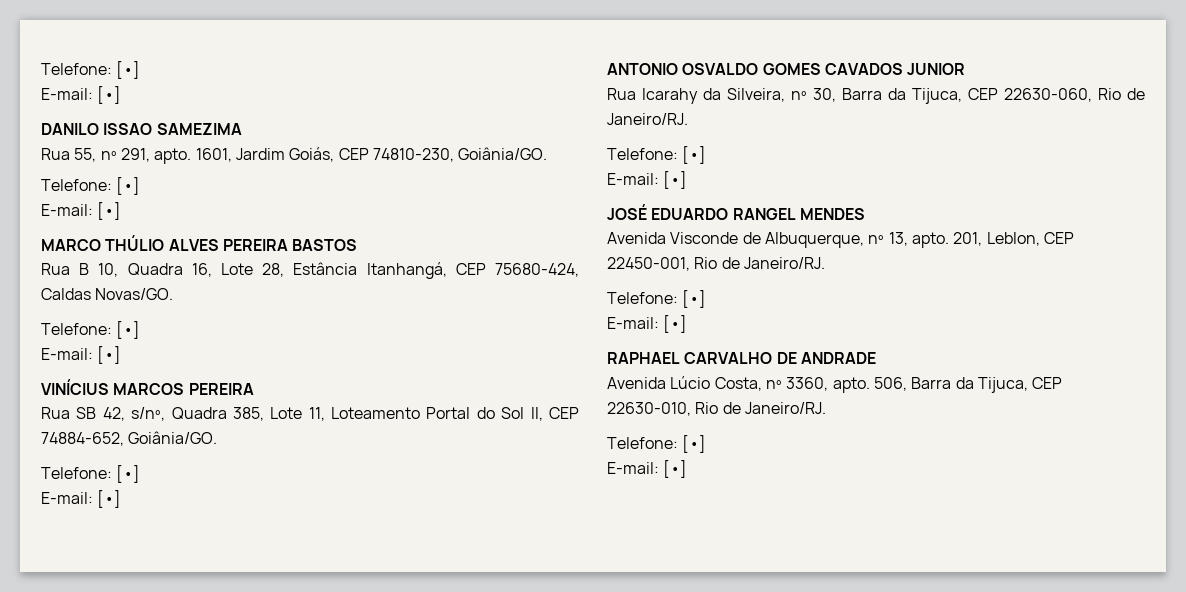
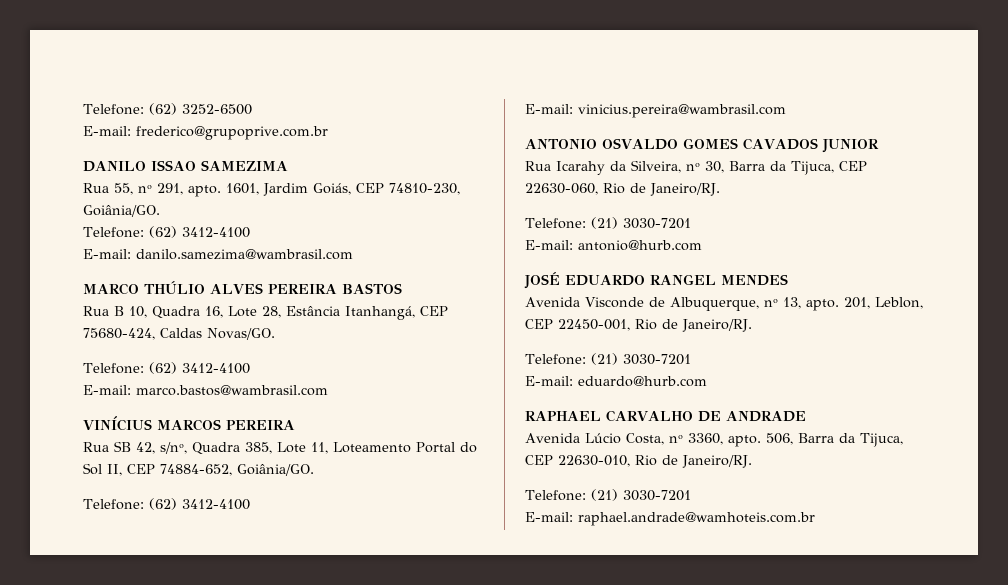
[41,61,141,79] [41,86,122,104] Telefone: [•] // E-mail: [•] -> [83,103,252,115] [83,126,328,140] Telefone: (62) 3252-6500 // E-mail: frederico@grupoprive.com.br
[116,177,141,195] [41,202,122,220] [•] // E-mail: [•] -> [148,226,250,238] [83,249,353,260] (62) 3412-4100 // E-mail: danilo.samezima@wambrasil.com
[116,321,141,339] [41,346,122,364] [•] // E-mail: [•] -> [148,362,250,374] [83,385,328,396] (62) 3412-4100 // E-mail: marco.bastos@wambrasil.com
[116,465,141,483] [41,490,122,508] [•] // E-mail: [•] -> [148,498,250,510] [525,104,786,118] (62) 3412-4100 // E-mail: vinicius.pereira@wambrasil.com
[682,146,707,164] [607,171,688,189] [•] // E-mail: [•] -> [590,217,691,229] [525,240,702,251] (21) 3030-7201 // E-mail: antonio@hurb.com
[682,290,707,308] [607,315,688,333] [•] // E-mail: [•] -> [590,353,691,365] [525,376,707,387] (21) 3030-7201 // E-mail: eduardo@hurb.com
[682,435,707,453] [607,460,688,478] [•] // E-mail: [•] -> [590,489,691,501] [525,512,815,526] (21) 3030-7201 // E-mail: raphael.andrade@wamhoteis.com.br

